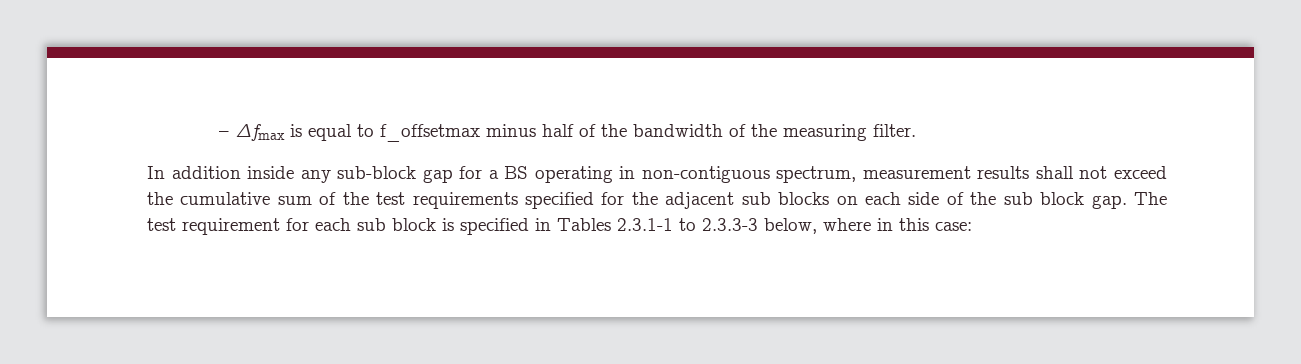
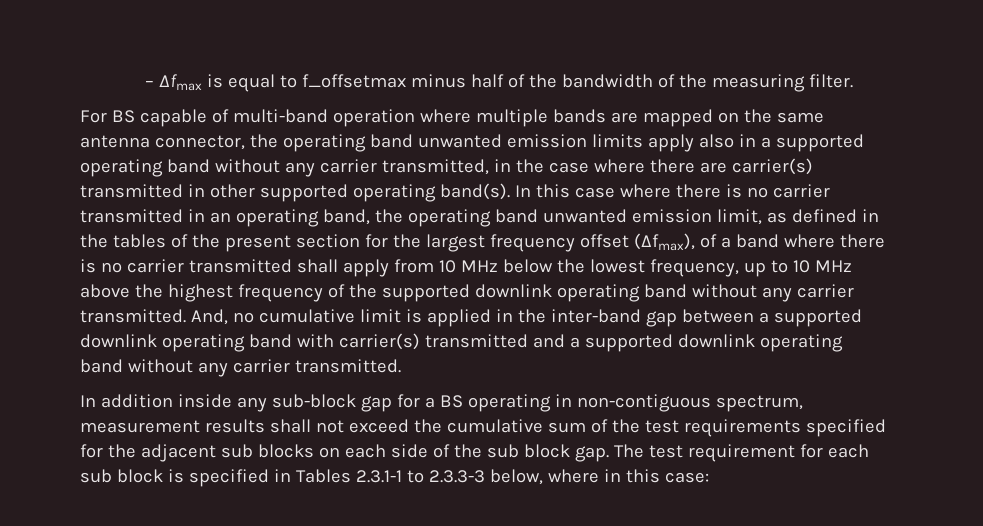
(917, 130) none -> [80,109,824,127] [80,134,864,152] [80,158,813,177] [80,183,830,202] [80,209,879,227] [80,233,885,252] [80,259,852,277] [80,284,854,302] [80,309,862,327] [80,333,843,352] [80,359,401,377] // For BS capable of multi-band operation where multiple bands are mapped on the same antenna connector, the operating band unwanted emission limits apply also in a supported operating band without any carrier transmitted, in the case where there are carrier(s) transmitted in other supported operating band(s). In this case where there is no carrier transmitted in an operating band, the operating band unwanted emission limit, as defined in the tables of the present section for the largest frequency offset (Δfmax), of a band where there is no carrier transmitted shall apply from 10 MHz below the lowest frequency, up to 10 MHz above the highest frequency of the supported downlink operating band without any carrier transmitted. And, no cumulative limit is applied in the inter-band gap between a supported downlink operating band with carrier(s) transmitted and a supported downlink operating band without any carrier transmitted.

